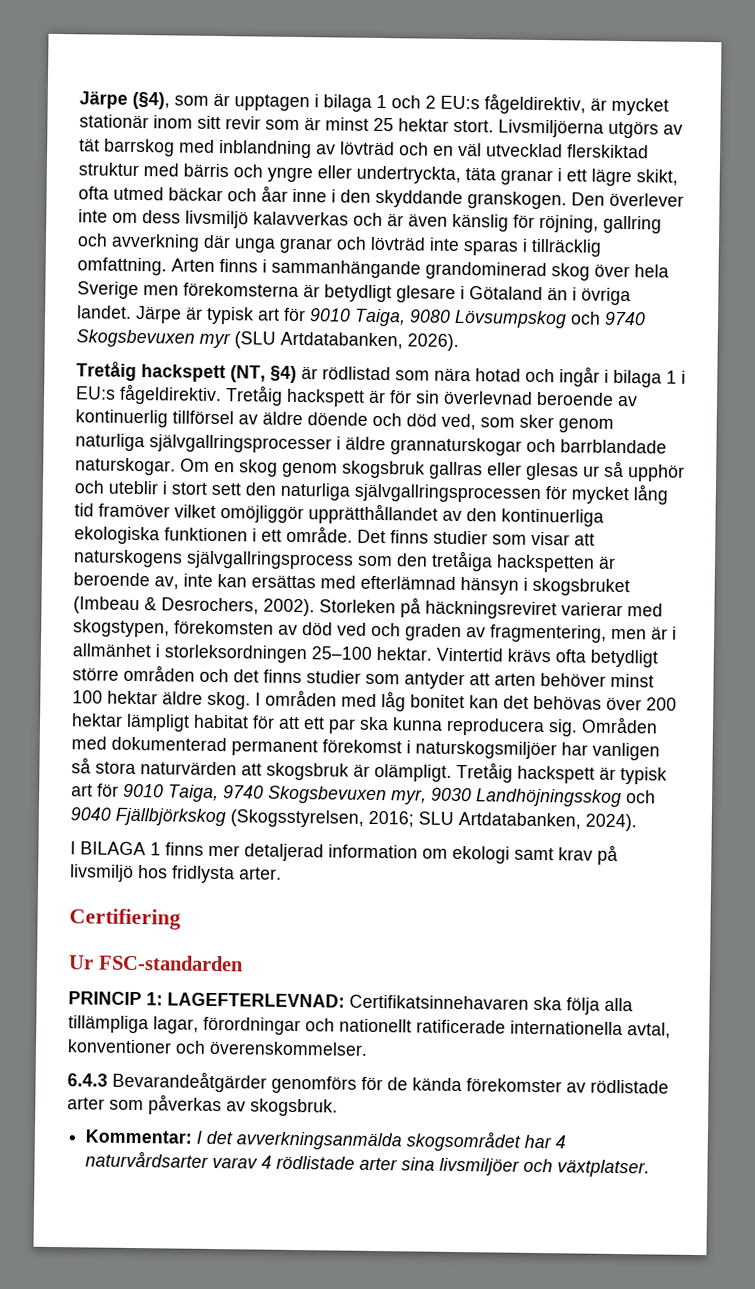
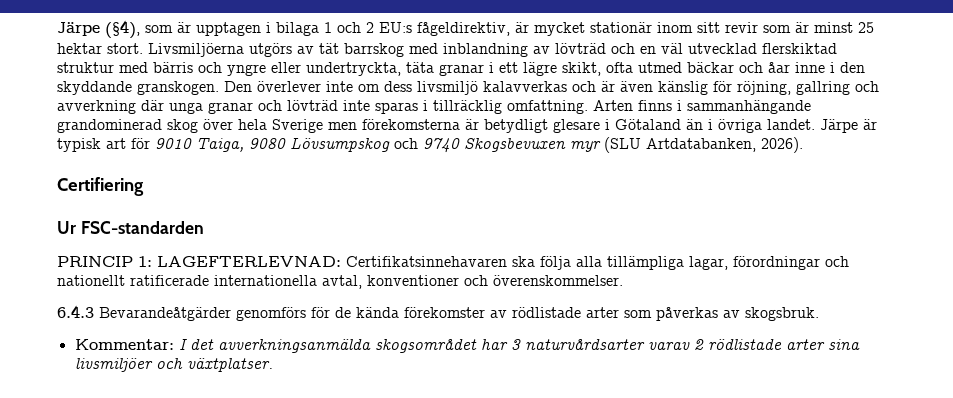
[76,361,686,388] [76,383,638,407] [75,409,614,433] [75,433,667,456] [75,457,685,482] [74,480,669,505] [74,503,604,527] [74,525,595,546] [73,549,616,573] [73,572,630,597] [73,596,663,620] [73,619,677,643] [72,643,658,668] [72,664,654,690] [72,689,677,712] [71,713,658,737] [71,736,660,761] [71,757,667,785] [71,783,656,808] [70,807,637,832] [70,841,618,865] [70,864,282,884] // Tretåig hackspett (NT, §4) är rödlistad som nära hotad och ingår i bilaga 1 i EU:s fågeldirektiv. Tretåig hackspett är för sin överlevnad beroende av kontinuerlig tillförsel av äldre döende och död ved, som sker genom naturliga självgallringsprocesser i äldre grannaturskogar och barrblandade naturskogar. Om en skog genom skogsbruk gallras eller glesas ur så upphör och uteblir i stort sett den naturliga självgallringsprocessen för mycket lång tid framöver vilket omöjliggör upprätthållandet av den kontinuerliga ekologiska funktionen i ett område. Det finns studier som visar att naturskogens självgallringsprocess som den tretåiga hackspetten är beroende av, inte kan ersättas med efterlämnad hänsyn i skogsbruket (Imbeau & Desrochers, 2002). Storleken på häckningsreviret varierar med skogstypen, förekomsten av död ved och graden av fragmentering, men är i allmänhet i storleksordningen 25–100 hektar. Vintertid krävs ofta betydligt större områden och det finns studier som antyder att arten behöver minst 100 hektar äldre skog. I områden med låg bonitet kan det behövas över 200 hektar lämpligt habitat för att ett par ska kunna reproducera sig. Områden med dokumenterad permanent förekomst i naturskogsmiljöer har vanligen så stora naturvärden att skogsbruk är olämpligt. Tretåig hackspett är typisk art för 9010 Taiga, 9740 Skogsbevuxen myr, 9030 Landhöjningsskog och 9040 Fjällbjörkskog (Skogsstyrelsen, 2016; SLU Artdatabanken, 2024). // I BILAGA 1 finns mer detaljerad information om ekologi samt krav på livsmiljö hos fridlysta arter. -> (803, 145) none
[555,1135,567,1149] 4 -> [510,339,521,350] 3
[261,1155,273,1169] 4 -> [693,339,704,350] 2

